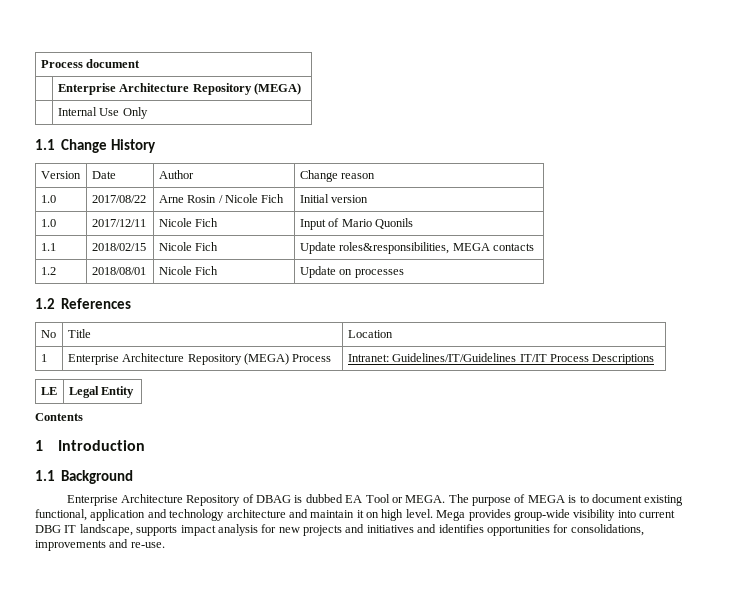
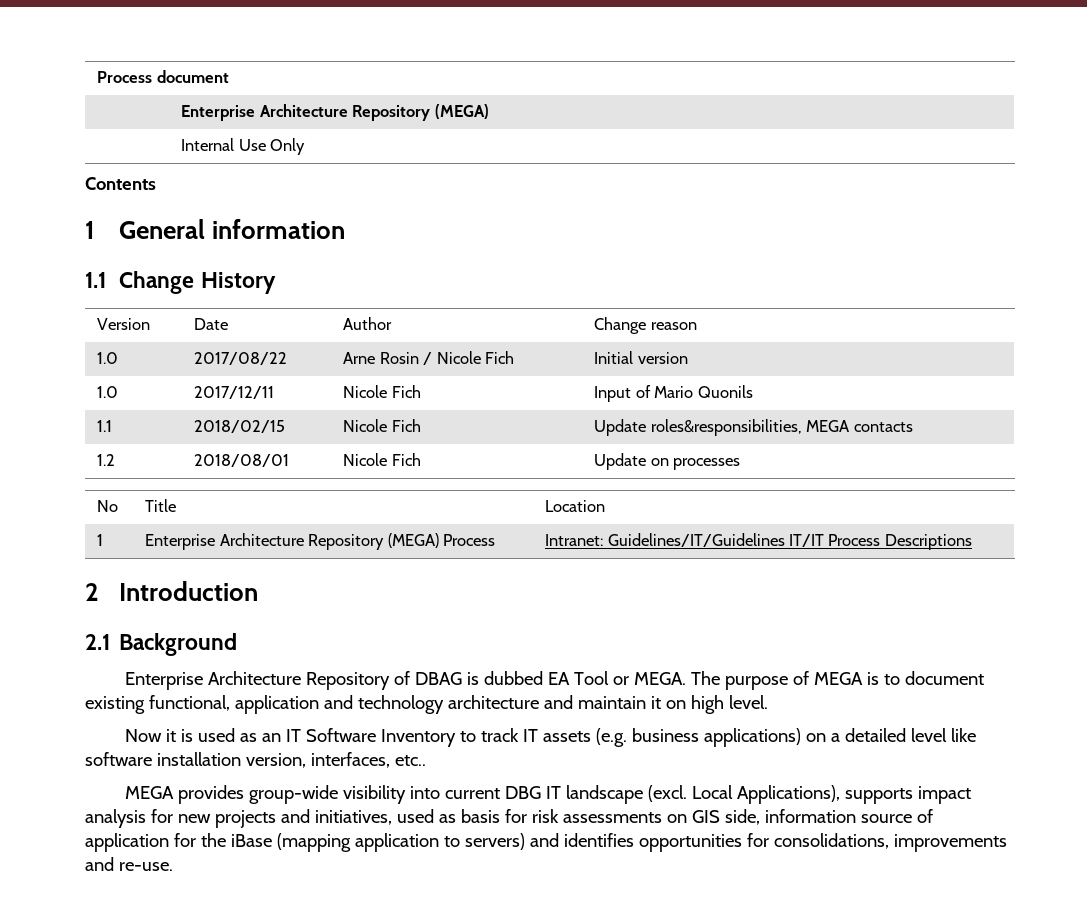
(148, 113) none -> [85,177,156,190] [85,219,346,239] // Contents // 1 General information
[35,298,132,309] // 1.2 References -> (741, 464) none
[40,387,57,395] [68,386,135,398] [35,413,83,421] [35,440,43,451] // LE | Legal Entity // Contents // 1 -> [85,583,99,601] // 2
[35,470,55,481] 1.1 -> [85,634,110,650] 2.1
[436,510,466,521] Mega -> [125,728,977,747] [85,752,426,768] [125,786,175,799] // Now it is used as an IT Software Inventory to track IT assets (e.g. business applications) on a detailed level like software installation version, interfaces, etc.. // MEGA
[79,524,133,536] landscape, -> [566,785,841,804] landscape (excl. Local Applications),
[366,525,414,533] initiatives -> [314,809,933,825] [85,833,525,852] initiatives, used as basis for risk assessments on GIS side, information source of application for the iBase (mapping application to servers)

